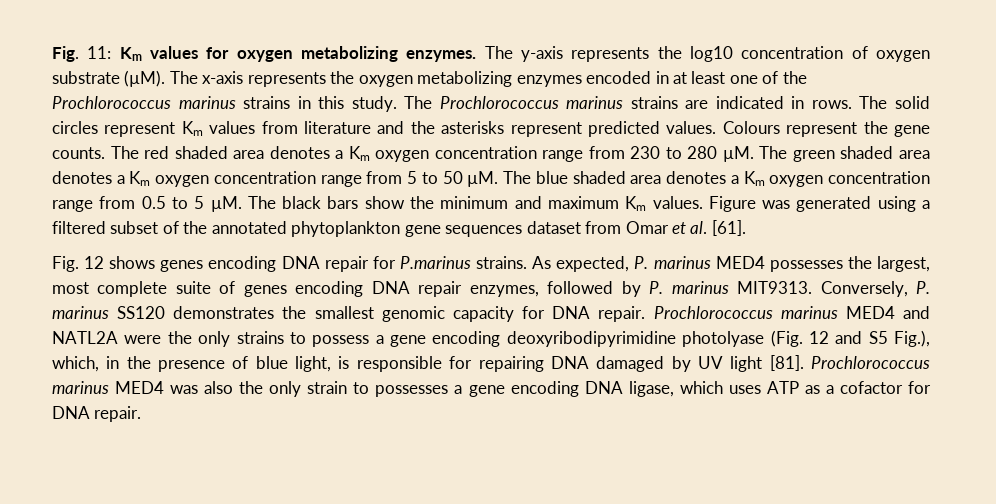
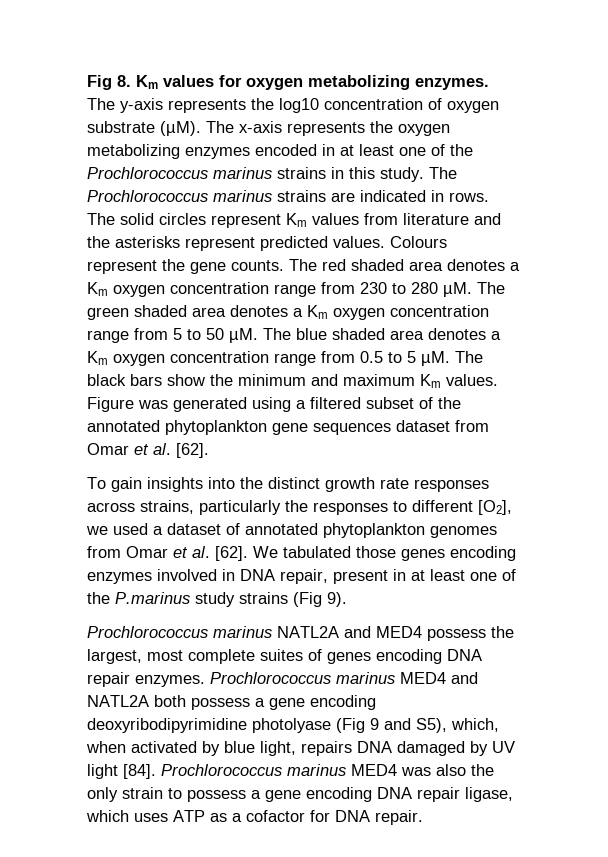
[52,46,112,62] Fig. 11: -> [87,75,131,90] Fig 8.
[711,220,746,236] [52,256,843,272] [61]. // Fig. 12 shows genes encoding DNA repair for P.marinus strains. As expected, P. marinus MED4 possesses -> [176,443,209,458] [87,477,489,492] [87,500,512,515] [86,523,497,538] [87,546,516,561] [87,569,516,584] [87,592,347,607] [87,626,486,641] [62]. // To gain insights into the distinct growth rate responses across strains, particularly the responses to different [O2], we used a dataset of annotated phytoplankton genomes from Omar et al. [62]. We tabulated those genes encoding enzymes involved in DNA repair, present in at least one of the P.marinus study strains (Fig 9). // Prochlorococcus marinus NATL2A and MED4 possess
[175,281,211,294] suite -> [260,649,303,661] suites
[469,281,931,297] [52,306,646,322] enzymes, followed by P. marinus MIT9313. Conversely, P. marinus SS120 demonstrates the smallest genomic capacity for DNA repair. -> [135,675,205,687] enzymes.
[124,331,306,347] were the only strains to -> [154,695,186,707] both
[770,330,930,347] [52,356,544,372] (Fig. 12 and S5 Fig.), which, in the presence of blue light, is responsible for repairing -> [336,718,499,733] [86,741,352,756] (Fig 9 and S5), which, when activated by blue light, repairs
[769,355,804,371] [81]. -> [123,764,156,779] [84].
[375,385,449,397] possesses -> [187,790,246,802] possess
(623, 387) none -> [417,787,460,802] repair

